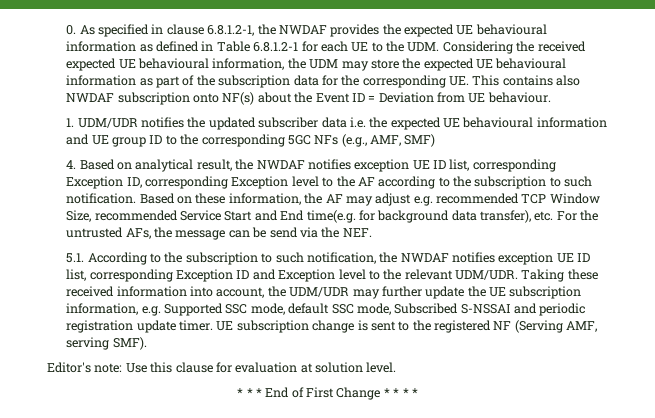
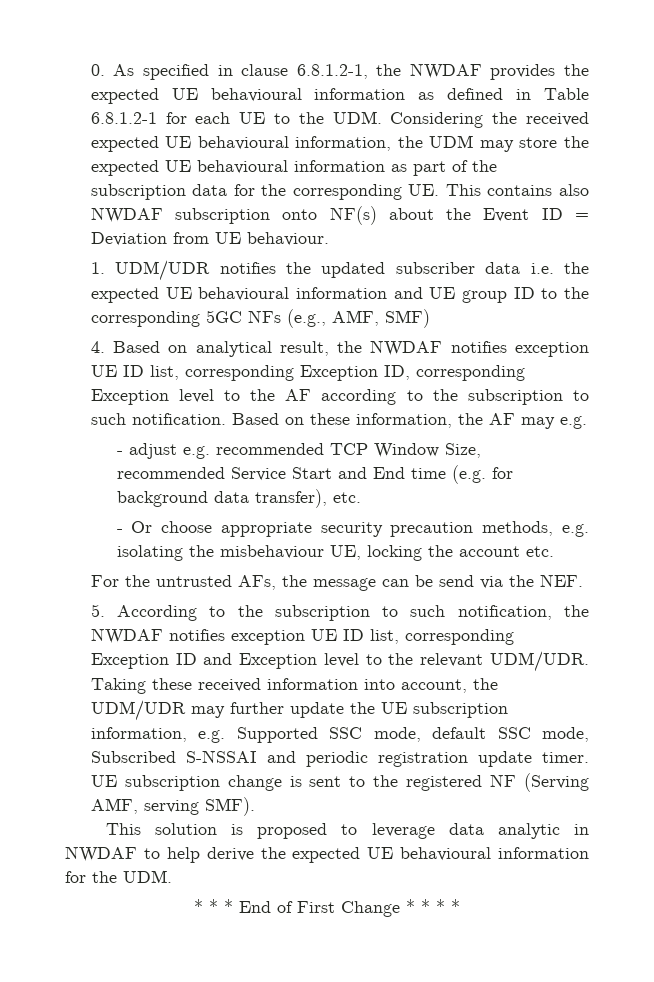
(373, 201) none -> [559,416,587,429] [116,451,123,455] e.g. // -
[306,210,356,223] time(e.g. -> [410,465,486,484] time (e.g.
(554, 216) none -> [116,521,589,537] [116,545,554,561] // - Or choose appropriate security precaution methods, e.g. isolating the misbehaviour UE, locking the account etc. //
[66,253,85,263] 5.1. -> [90,604,105,617] 5.
[47,362,397,373] Editor's note: Use this clause for evaluation at solution level. -> [105,823,589,839] [65,846,589,863] [65,870,172,883] This solution is proposed to leverage data analytic in NWDAF to help derive the expected UE behavioural information for the UDM.

